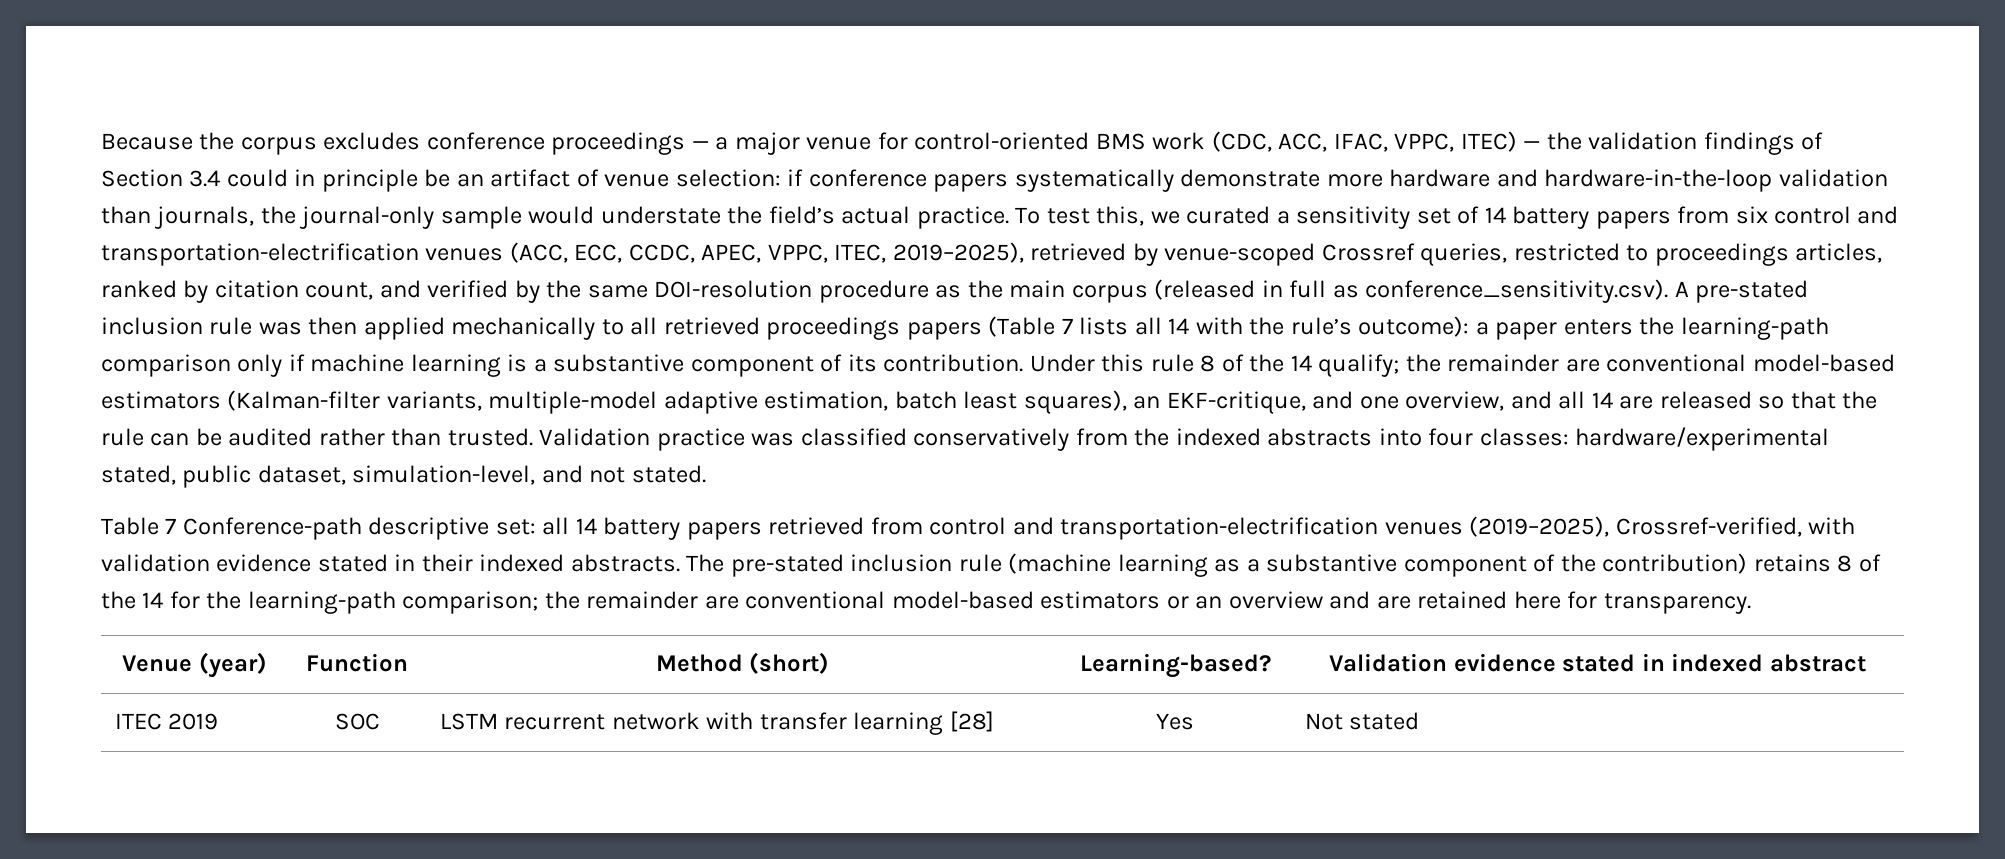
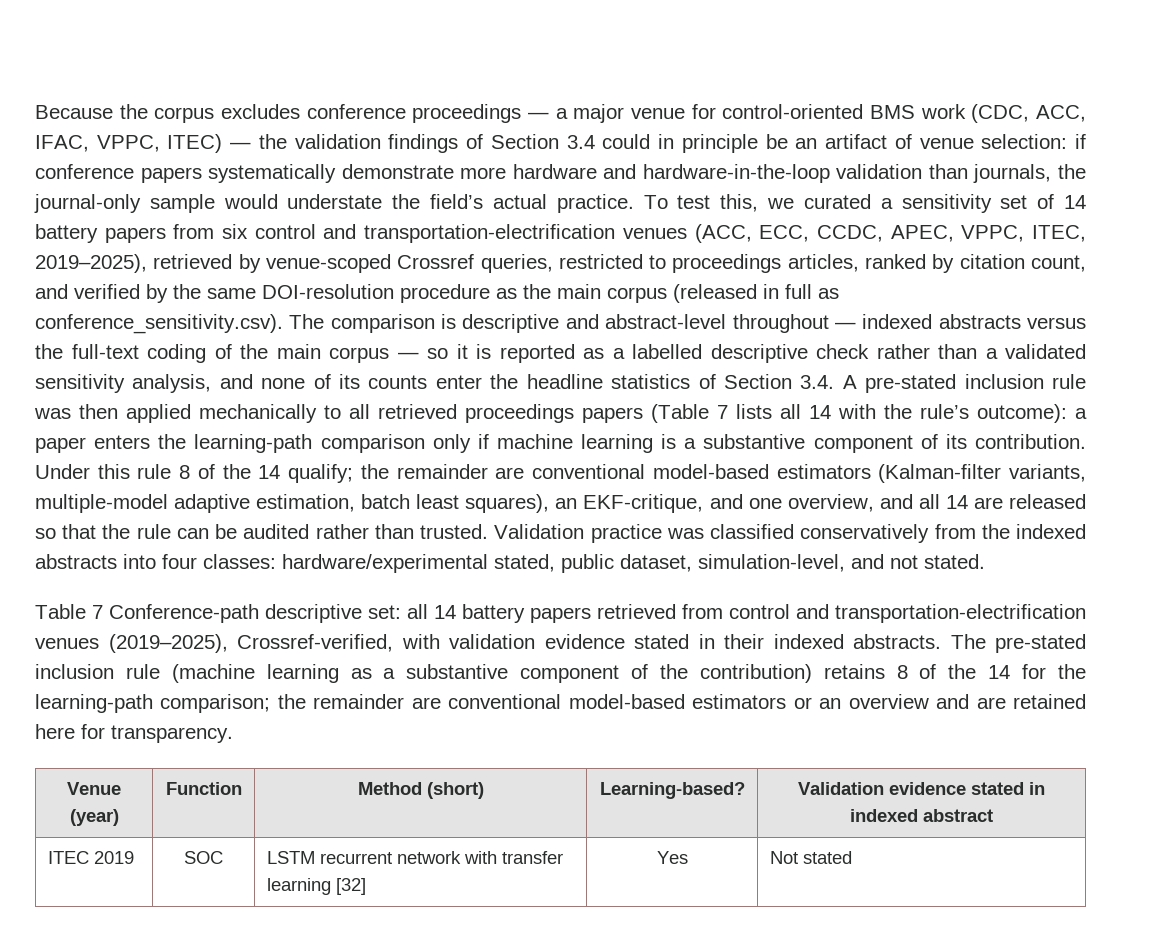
(1669, 291) none -> [289,314,1086,333] [35,344,1086,363] [35,374,835,393] The comparison is descriptive and abstract-level throughout — indexed abstracts versus the full-text coding of the main corpus — so it is reported as a labelled descriptive check rather than a validated sensitivity analysis, and none of its counts enter the headline statistics of Section 3.4.
[949,711,994,732] [28] -> [335,878,366,895] [32]

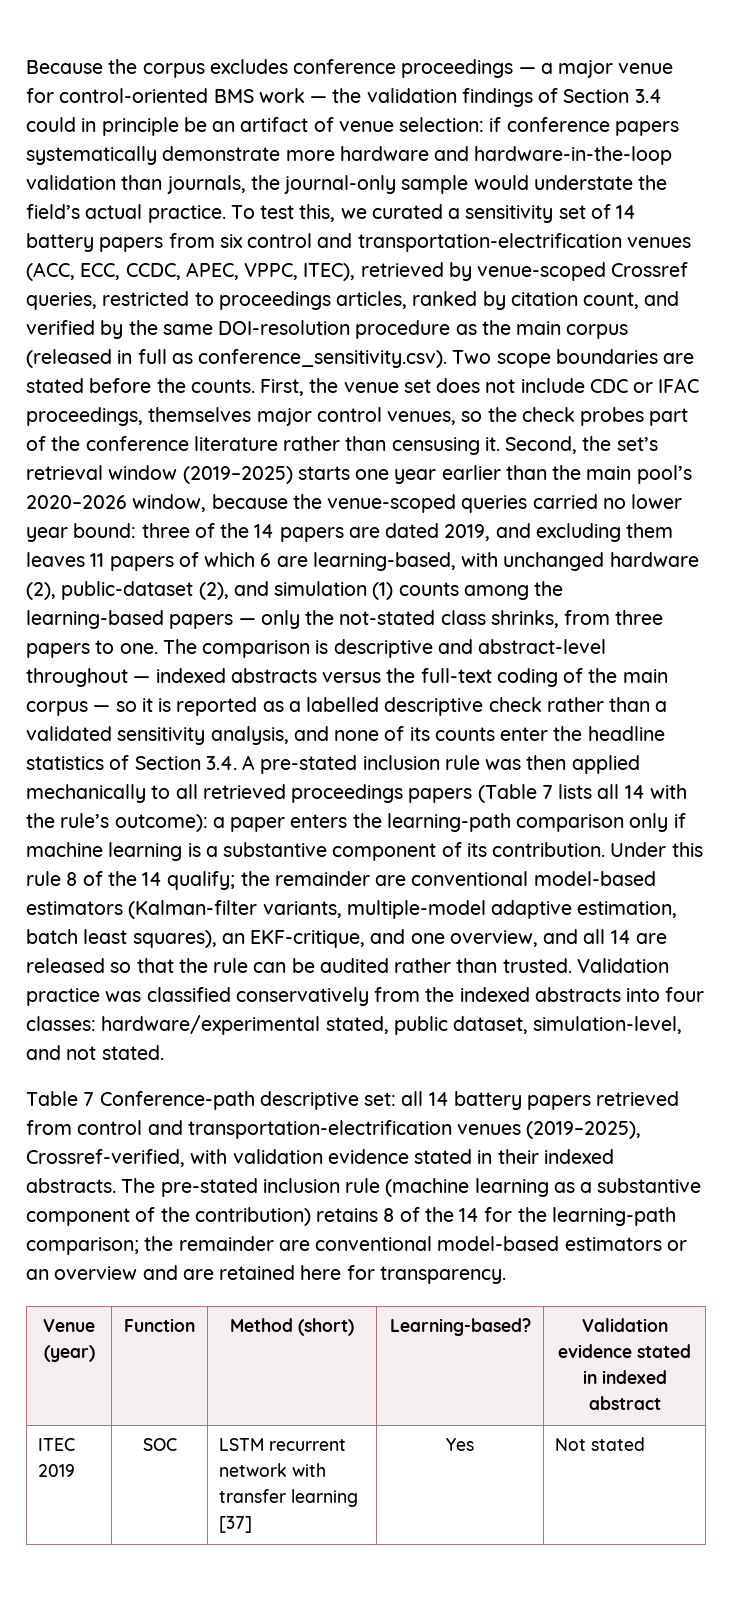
[971,104,1086,123] [35,134,223,153] (CDC, ACC, IFAC, VPPC, ITEC) -> (305, 95) none
[1032,225,1087,242] [35,254,147,273] ITEC, 2019–2025), -> [303,263,356,281] ITEC),
(283, 324) none -> [452,349,695,368] [26,378,700,396] [26,407,689,426] [26,436,658,455] [26,465,692,484] [26,494,683,513] [26,523,674,542] [26,552,699,571] [26,581,564,600] [26,610,664,629] [26,640,158,658] Two scope boundaries are stated before the counts. First, the venue set does not include CDC or IFAC proceedings, themselves major control venues, so the check probes part of the conference literature rather than censusing it. Second, the set’s retrieval window (2019–2025) starts one year earlier than the main pool’s 2020–2026 window, because the venue-scoped queries carried no lower year bound: three of the 14 papers are dated 2019, and excluding them leaves 11 papers of which 6 are learning-based, with unchanged hardware (2), public-dataset (2), and simulation (1) counts among the learning-based papers — only the not-stated class shrinks, from three papers to one.
[335,878,366,895] [32] -> [219,1516,253,1533] [37]

